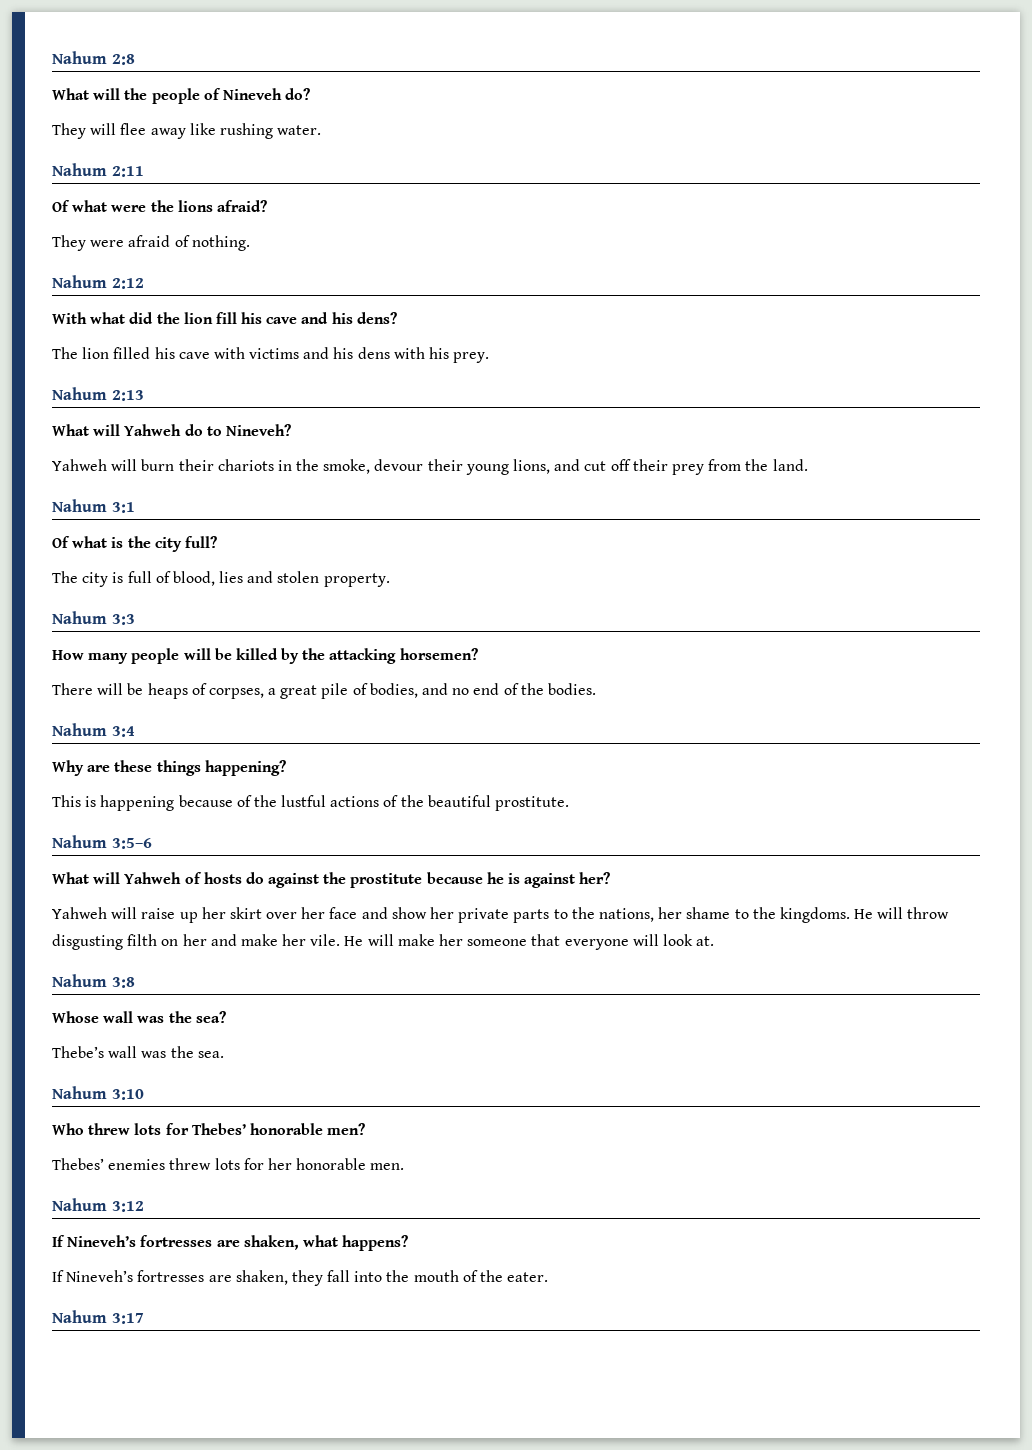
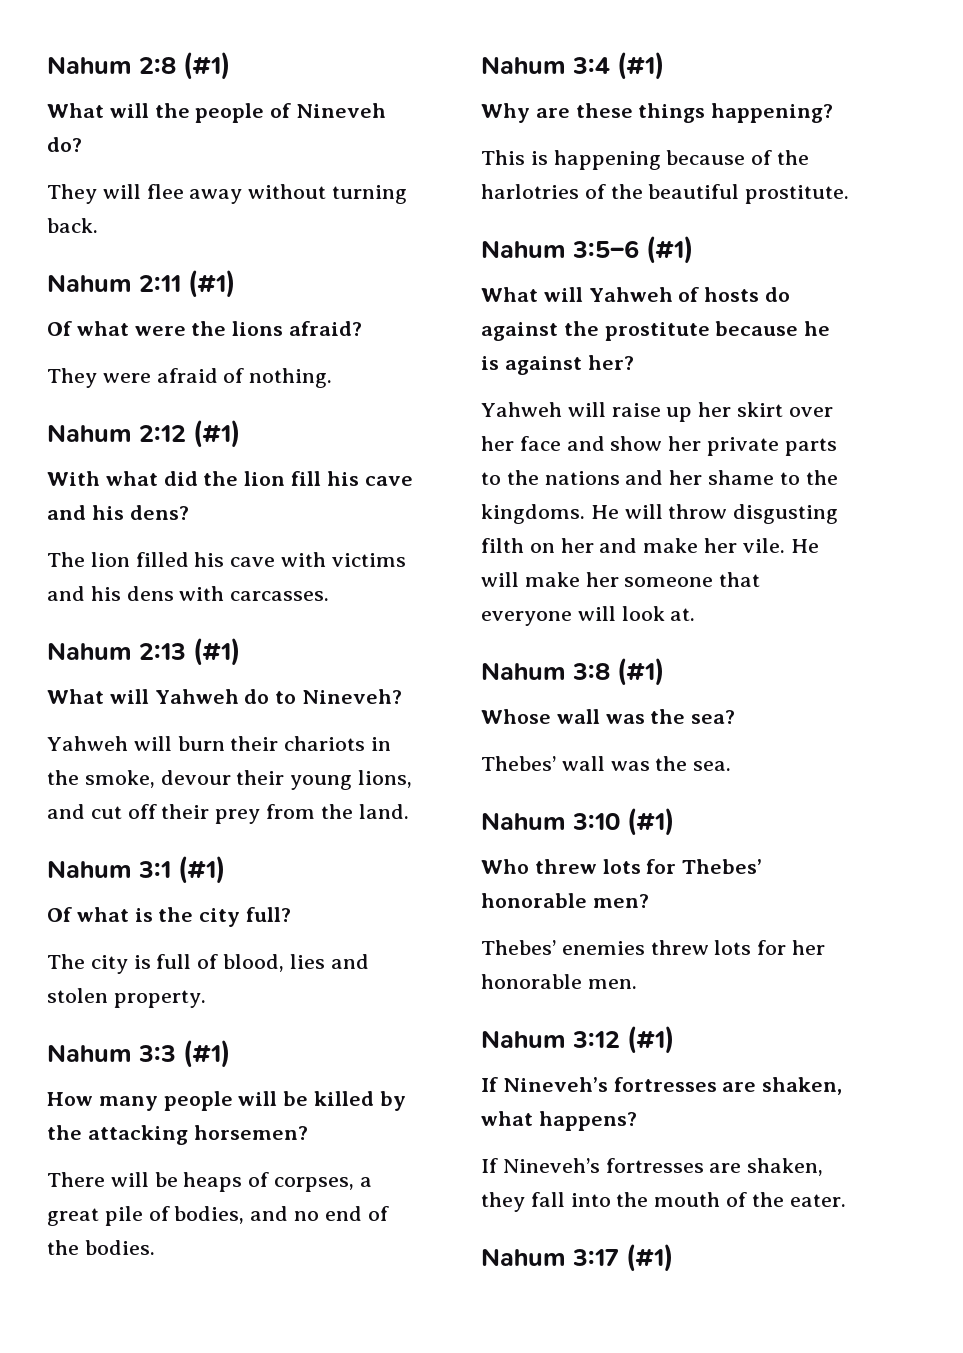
(135, 59) none -> [183,51,230,80] (#1)
[189,123,322,139] like rushing water. -> [248,184,408,204] [47,218,98,233] without turning back.
(144, 171) none -> [188,269,235,298] (#1)
(144, 283) none -> [193,419,240,448] (#1)
[429,347,490,363] his prey. -> [230,591,330,601] carcasses.
(144, 395) none -> [193,637,240,666] (#1)
(135, 507) none -> [178,855,225,884] (#1)
(135, 619) none -> [183,1039,230,1068] (#1)
(135, 731) none -> [617,51,664,80] (#1)
[281,795,380,807] lustful actions -> [481,184,579,199] harlotries
(152, 843) none -> [646,235,693,264] (#1)
[598,908,654,922] nations, -> [544,470,664,485] nations and
(135, 982) none -> [617,657,664,686] (#1)
[52,1046,104,1058] Thebe’s -> [481,756,556,771] Thebes’
(144, 1094) none -> [627,807,674,836] (#1)
(144, 1206) none -> [627,1025,674,1054] (#1)
(144, 1318) none -> [626,1243,673,1272] (#1)

